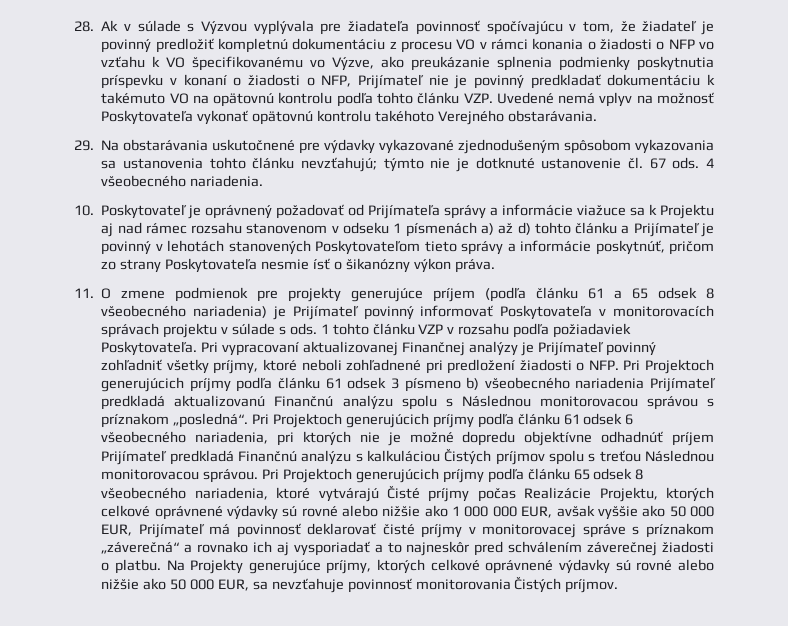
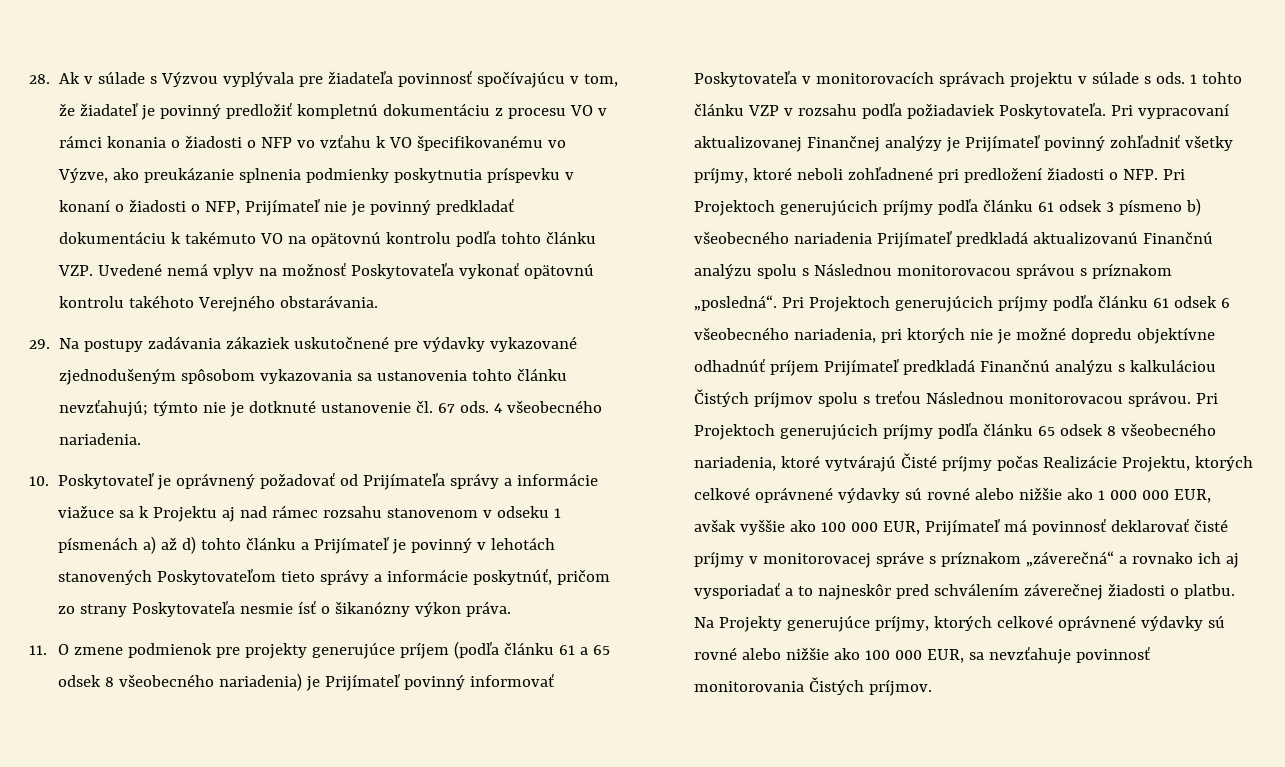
[123,139,209,151] obstarávania -> [84,336,291,352] postupy zadávania zákaziek
[669,506,686,517] 50 -> [821,522,847,532] 100
[170,579,187,590] 50 -> [865,650,891,660] 100

